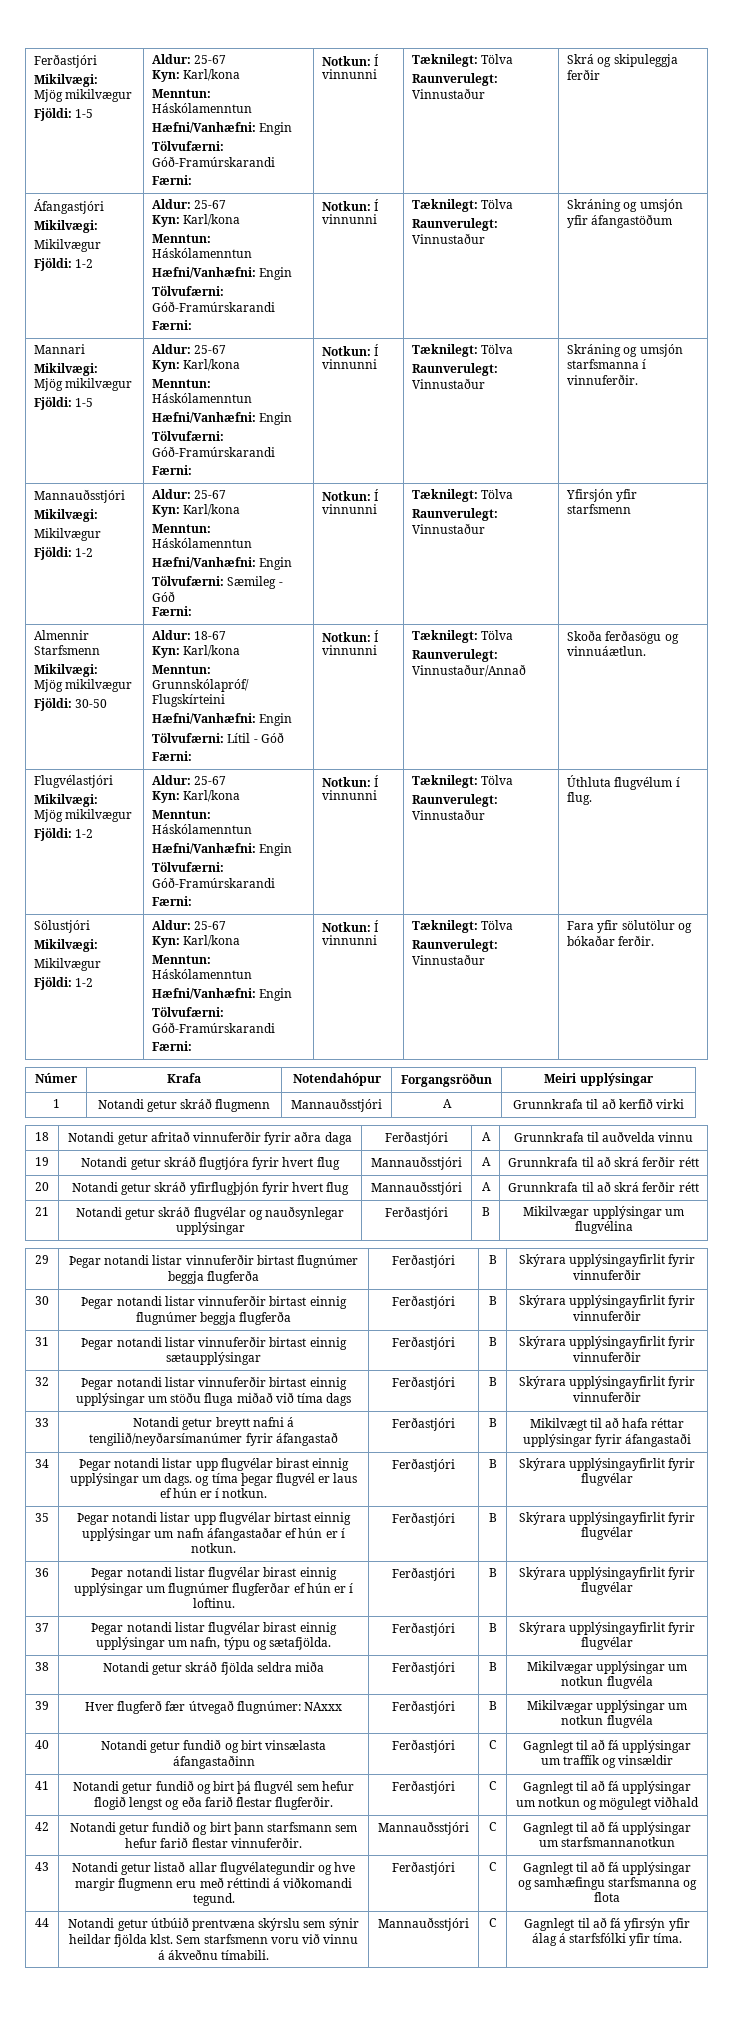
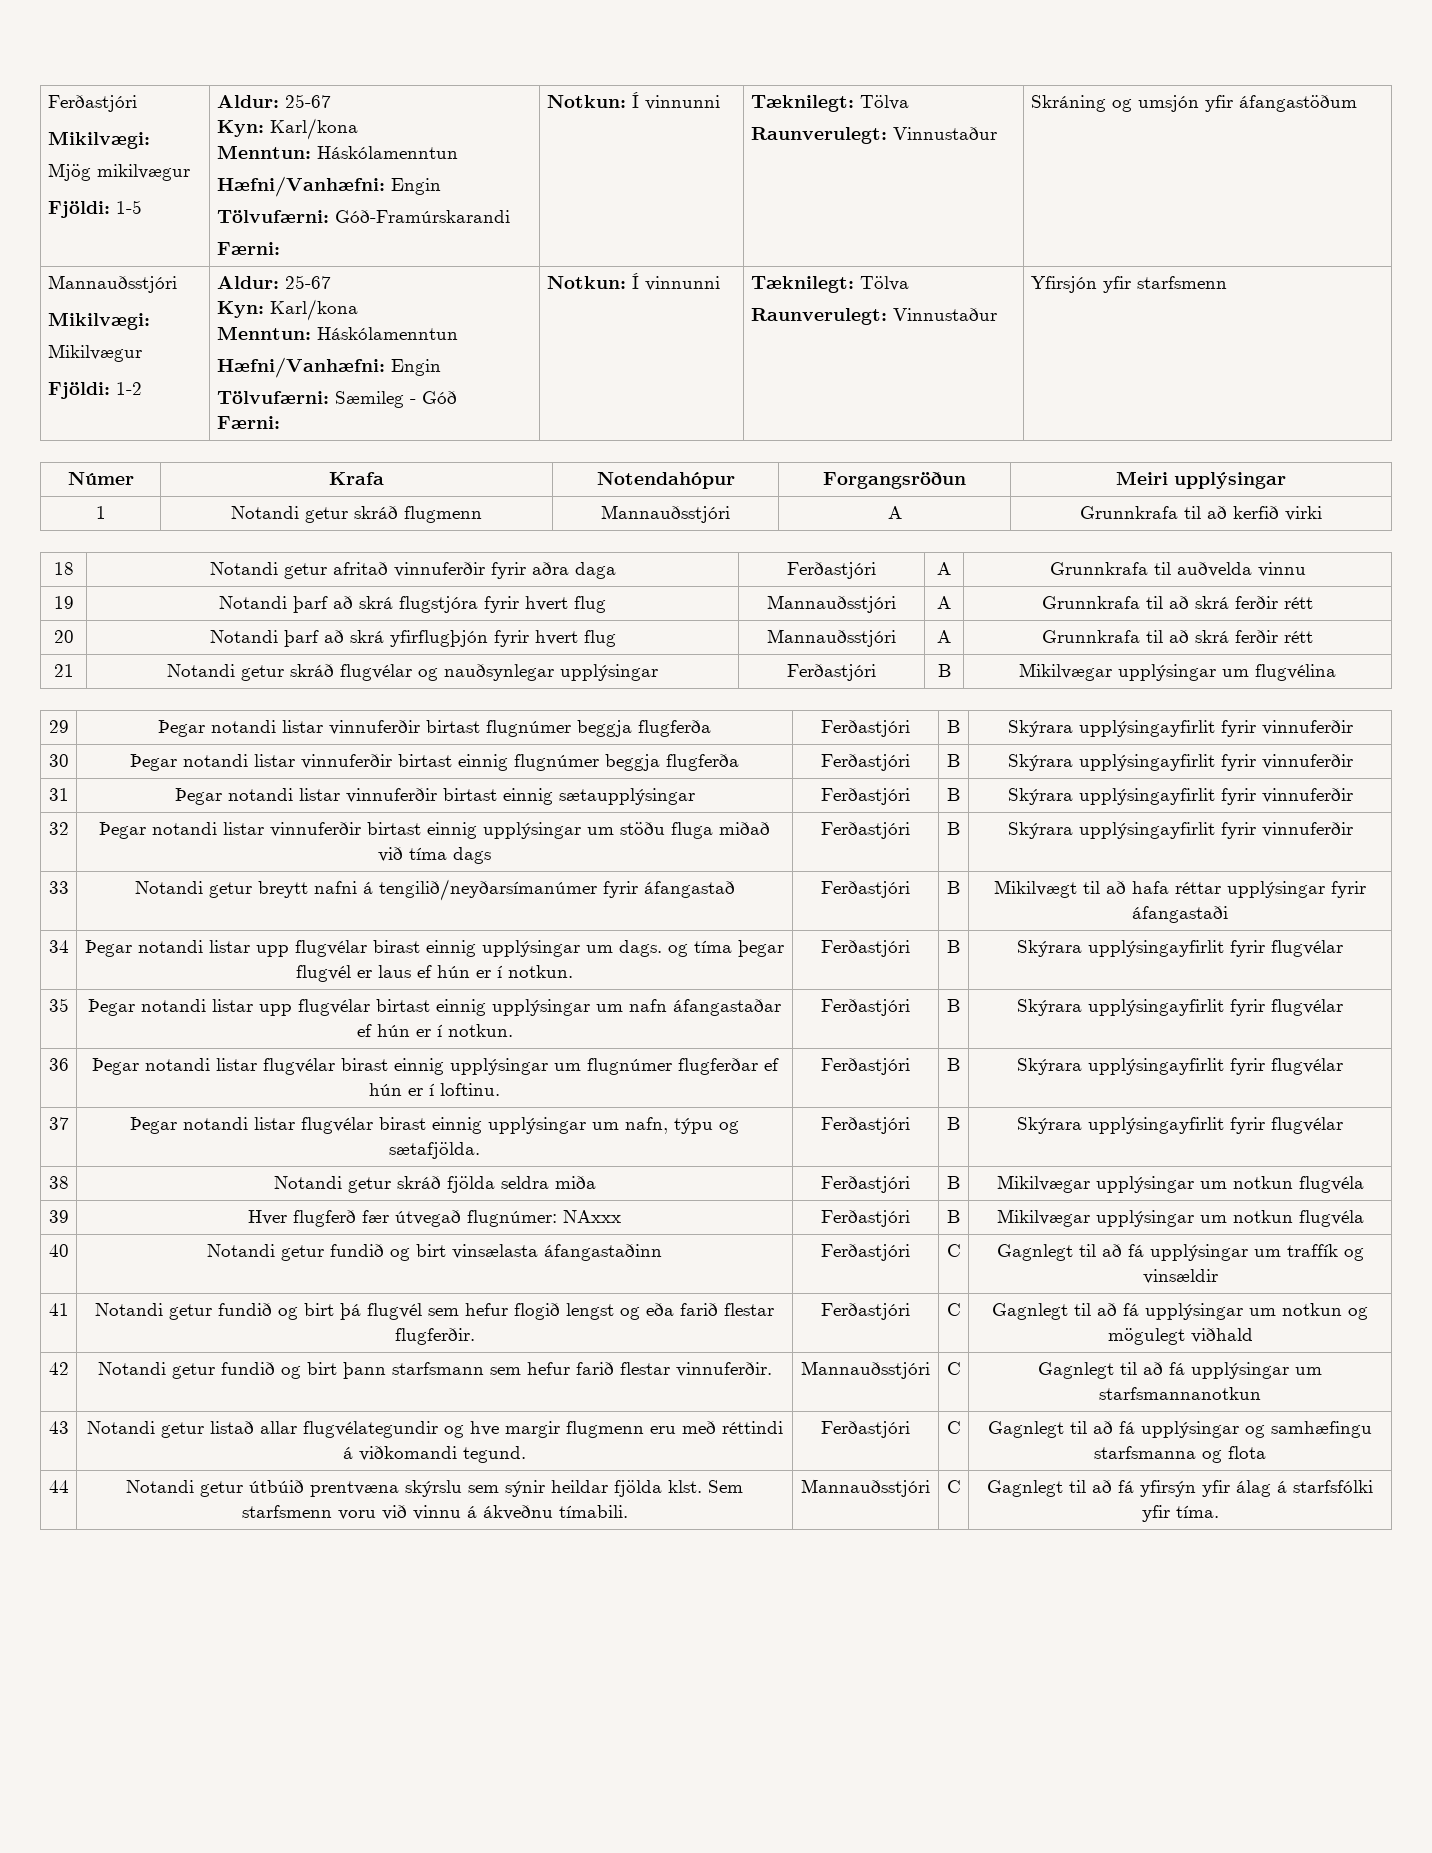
[412,73,499,86] [412,88,486,99] [567,54,678,67] [567,69,601,80] [34,199,105,214] [34,220,99,233] [34,239,102,252] [34,258,94,271] [152,199,227,209] [152,214,241,227] [152,234,212,243] [152,248,253,258] [152,267,293,280] [152,286,225,296] [152,301,276,312] [152,320,193,330] [322,199,379,211] [322,214,378,224] [412,199,514,212] [412,218,499,231] [412,233,486,244] [567,199,683,212] [567,214,673,228] [34,344,86,354] [34,363,99,376] [34,378,133,391] [34,397,94,410] [152,344,227,354] [152,359,241,372] [152,379,212,388] [152,393,253,403] [152,412,293,425] [152,431,225,441] [152,446,276,457] [152,465,193,475] [322,344,379,356] [322,359,378,369] [412,344,514,357] [412,363,499,376] [412,378,486,389] [567,344,683,357] [567,359,647,369] [567,374,639,385] // Raunverulegt: Vinnustaður | Skrá og skipuleggja ferðir // Áfangastjóri // Mikilvægi: // Mikilvægur // Fjöldi: 1-2 | Aldur: 25-67 // Kyn: Karl/kona // Menntun: Háskólamenntun // Hæfni/Vanhæfni: Engin // Tölvufærni: Góð-Framúrskarandi // Færni: | Notkun: Í vinnunni | Tæknilegt: Tölva // Raunverulegt: Vinnustaður | Skráning og umsjón yfir áfangastöðum // Mannari // Mikilvægi: // Mjög mikilvægur // Fjöldi: 1-5 | Aldur: 25-67 // Kyn: Karl/kona // Menntun: Háskólamenntun // Hæfni/Vanhæfni: Engin // Tölvufærni: Góð-Framúrskarandi // Færni: | Notkun: Í vinnunni | Tæknilegt: Tölva // Raunverulegt: Vinnustaður | Skráning og umsjón starfsmanna í vinnuferðir. -> [750,127,997,144] [1030,95,1357,112] // Raunverulegt: Vinnustaður | Skráning og umsjón yfir áfangastöðum
[34,630,90,640] [34,645,101,655] [34,664,99,677] [34,679,133,692] [34,698,108,711] [152,630,227,640] [152,645,241,658] [152,665,212,674] [152,679,250,692] [152,694,226,707] [152,713,293,726] [152,732,284,743] [152,751,193,761] [322,630,379,642] [322,645,378,655] [412,630,514,643] [412,649,499,662] [412,664,527,677] [567,630,679,644] [567,646,647,656] [34,775,114,788] [34,794,99,807] [34,809,133,822] [34,828,94,841] [152,775,227,785] [152,790,241,803] [152,810,212,819] [152,824,253,834] [152,843,293,856] [152,862,225,872] [152,877,276,888] [152,896,193,906] [322,775,379,787] [322,790,378,800] [412,775,514,788] [412,794,499,807] [412,809,486,820] [567,775,680,790] [567,792,593,805] [34,920,91,933] [34,939,99,952] [34,958,102,971] [34,977,94,990] [152,920,227,930] [152,935,241,948] [152,955,212,964] [152,969,253,979] [152,988,293,1001] [152,1007,225,1017] [152,1022,276,1033] [152,1041,193,1051] [322,920,379,932] [322,935,378,945] [412,920,514,933] [412,939,499,952] [412,954,486,965] [567,920,692,933] [567,935,655,946] // Almennir Starfsmenn // Mikilvægi: // Mjög mikilvægur // Fjöldi: 30-50 | Aldur: 18-67 // Kyn: Karl/kona // Menntun: Grunnskólapróf/ Flugskírteini // Hæfni/Vanhæfni: Engin // Tölvufærni: Lítil - Góð // Færni: | Notkun: Í vinnunni | Tæknilegt: Tölva // Raunverulegt: Vinnustaður/Annað | Skoða ferðasögu og vinnuáætlun. // Flugvélastjóri // Mikilvægi: // Mjög mikilvægur // Fjöldi: 1-2 | Aldur: 25-67 // Kyn: Karl/kona // Menntun: Háskólamenntun // Hæfni/Vanhæfni: Engin // Tölvufærni: Góð-Framúrskarandi // Færni: | Notkun: Í vinnunni | Tæknilegt: Tölva // Raunverulegt: Vinnustaður | Úthluta flugvélum í flug. // Sölustjóri // Mikilvægi: // Mikilvægur // Fjöldi: 1-2 | Aldur: 25-67 // Kyn: Karl/kona // Menntun: Háskólamenntun // Hæfni/Vanhæfni: Engin // Tölvufærni: Góð-Framúrskarandi // Færni: | Notkun: Í vinnunni | Tæknilegt: Tölva // Raunverulegt: Vinnustaður | Fara yfir sölutölur og bókaðar ferðir. -> (1227, 282) none
[130,1156,249,1170] getur skráð flugtjóra -> [293,596,478,613] þarf að skrá flugstjóra
[121,1181,187,1195] getur skráð -> [283,630,384,647] þarf að skrá

